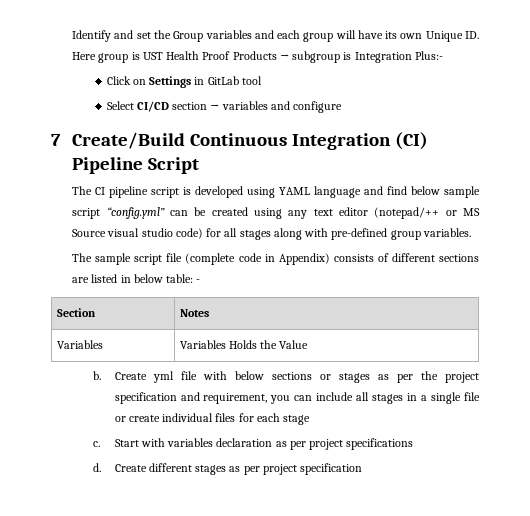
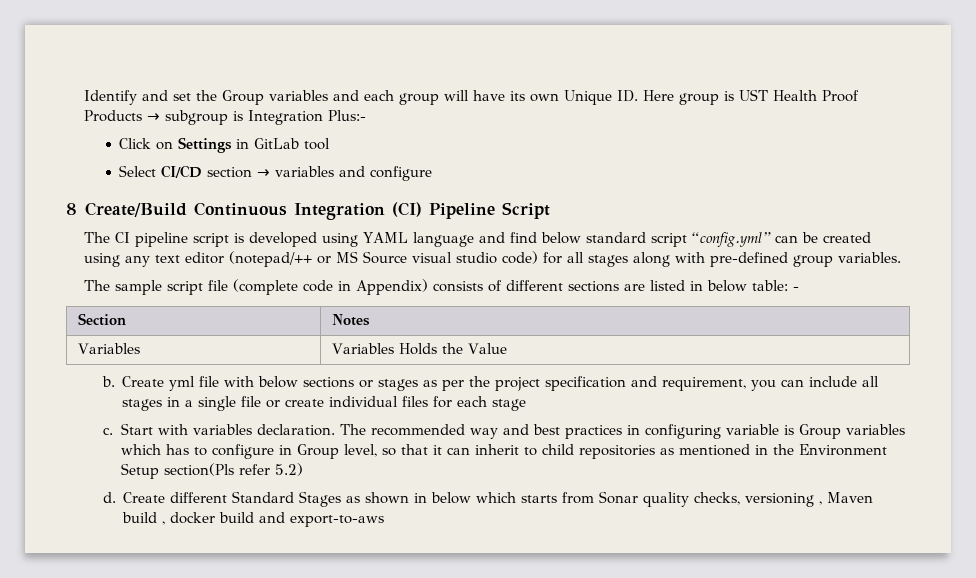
[51,134,61,146] 7 -> [66,203,77,215] 8
[444,186,481,198] sample -> [586,232,647,243] standard
[216,438,414,450] [93,463,363,475] declaration as per project specifications // d. Create different stages as per project specification -> [256,424,905,439] [120,444,887,459] [120,463,303,479] [102,491,874,507] [122,512,385,527] declaration. The recommended way and best practices in configuring variable is Group variables which has to configure in Group level, so that it can inherit to child repositories as mentioned in the Environment Setup section(Pls refer 5.2) // d. Create different Standard Stages as shown in below which starts from Sonar quality checks, versioning , Maven build , docker build and export-to-aws

